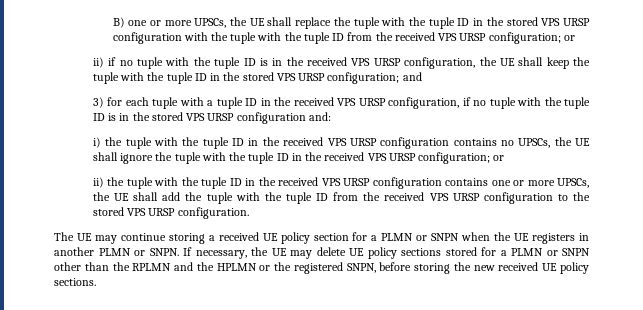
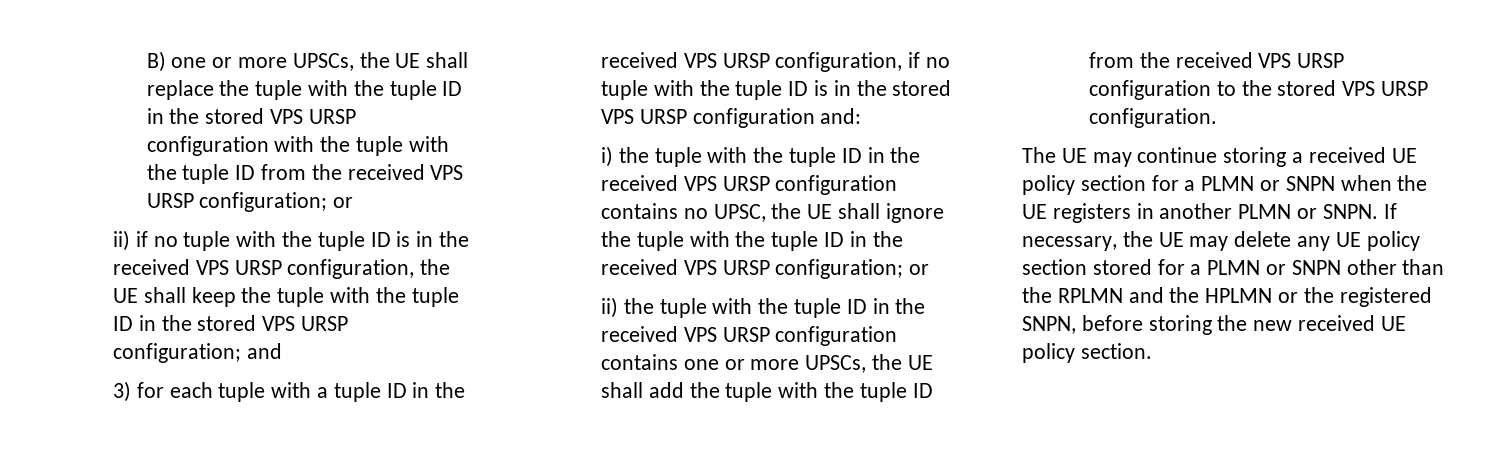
[518,138,551,148] UPSCs, -> [713,204,766,222] UPSC,
[349,247,441,259] UE policy sections -> [1297,231,1420,251] [1022,259,1087,275] any UE policy section
[54,278,96,286] sections. -> [1080,343,1152,359] section.

